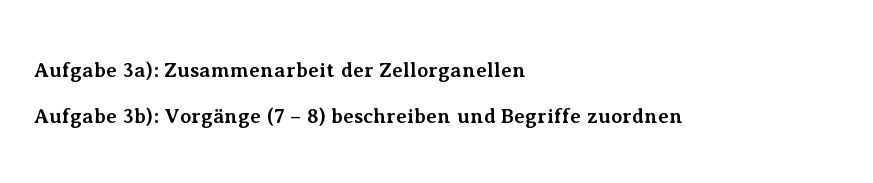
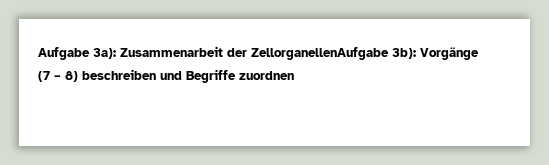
[379,62,527,82] [34,108,117,128] Zellorganellen // Aufgabe -> [251,47,389,60] ZellorganellenAufgabe

